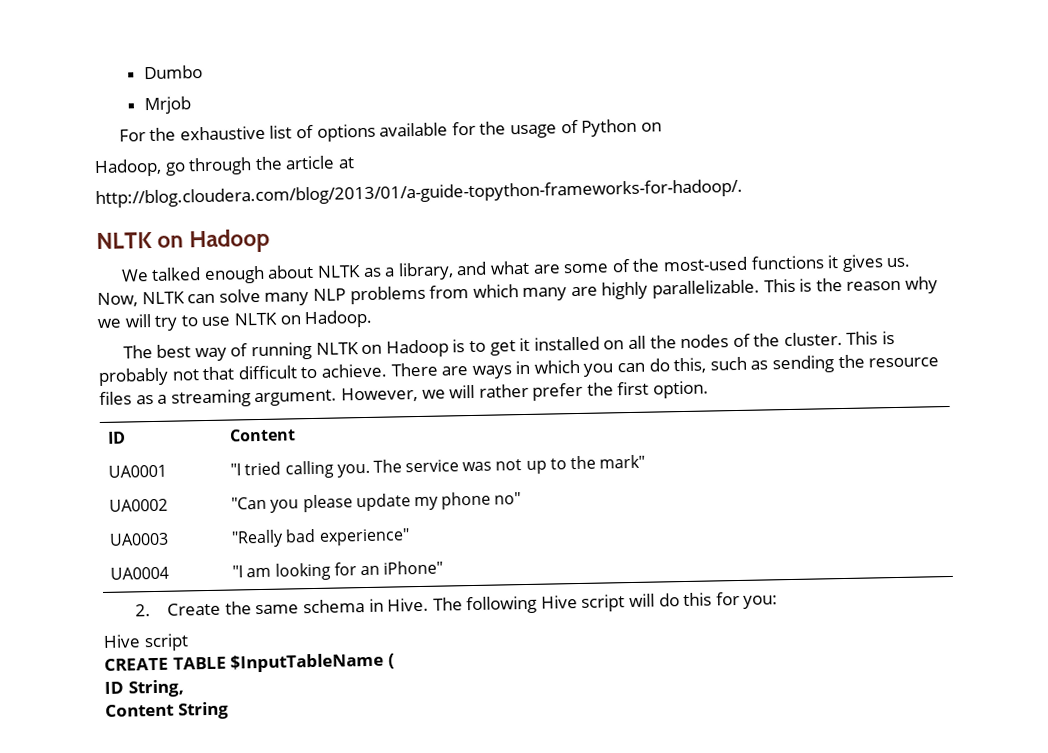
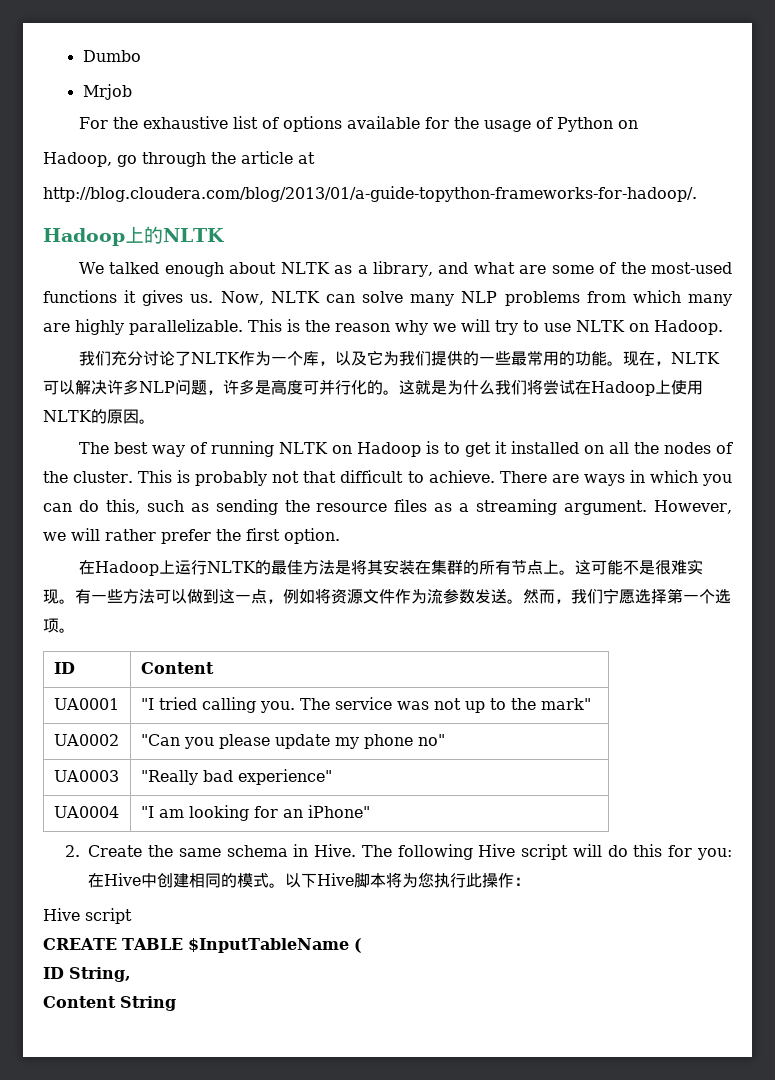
[96,228,271,254] NLTK on Hadoop -> [43,226,225,246] Hadoop上的NLTK
(374, 319) none -> [78,350,720,366] [43,379,703,396] [43,409,155,424] // 我们充分讨论了NLTK作为一个库，以及它为我们提供的一些最常用的功能。现在，NLTK可以解决许多NLP问题，许多是高度可并行化的。这就是为什么我们将尝试在Hadoop上使用NLTK的原因。
(710, 389) none -> [78,559,703,576] [43,588,731,604] [43,618,75,633] // 在Hadoop上运行NLTK的最佳方法是将其安装在集群的所有节点上。这可能不是很难实现。有一些方法可以做到这一点，例如将资源文件作为流参数发送。然而，我们宁愿选择第一个选项。
(779, 602) none -> [88,872,531,888] 在Hive中创建相同的模式。以下Hive脚本将为您执行此操作：

